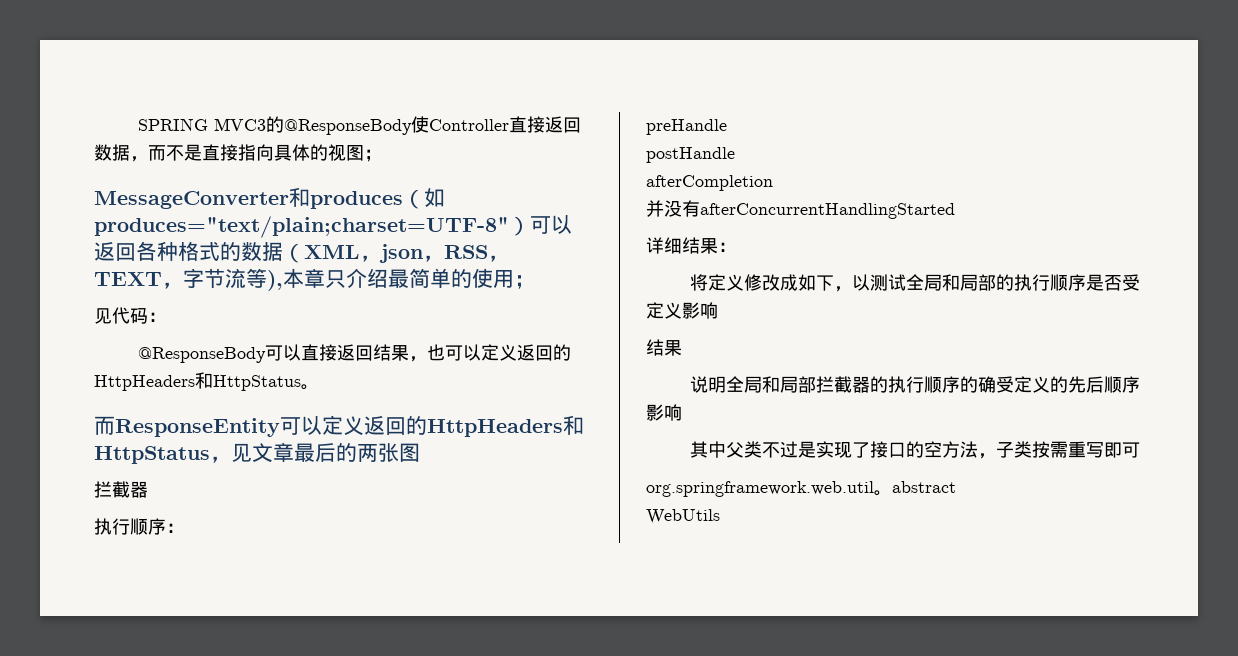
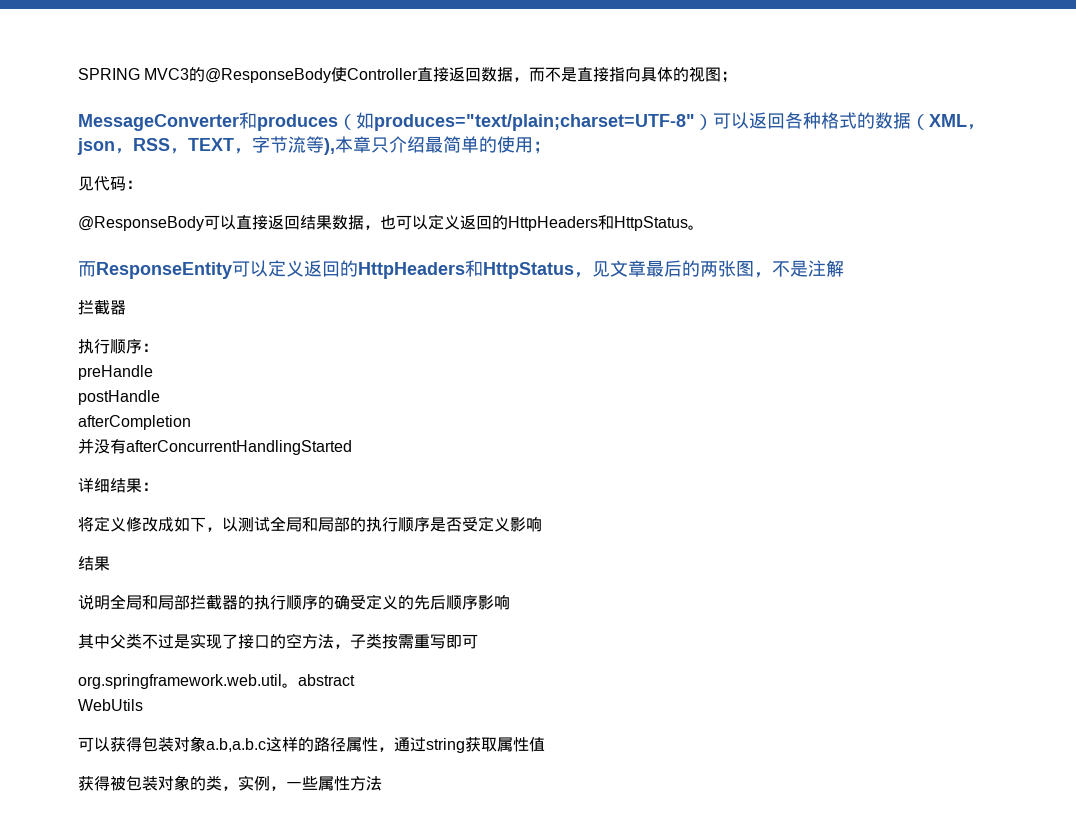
(410, 353) none -> [332,215,364,230] 数据
(420, 452) none -> [754,260,844,278] ，不是注解
(720, 516) none -> [78,736,545,753] [78,775,382,791] // 可以获得包装对象a.b,a.b.c这样的路径属性，通过string获取属性值 // 获得被包装对象的类，实例，一些属性方法

